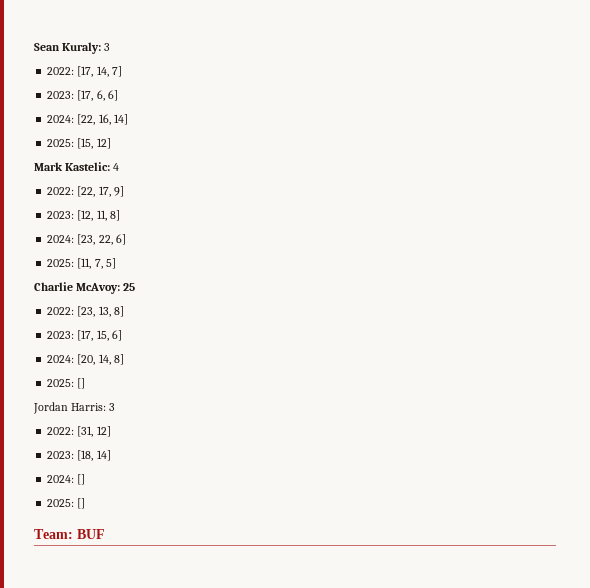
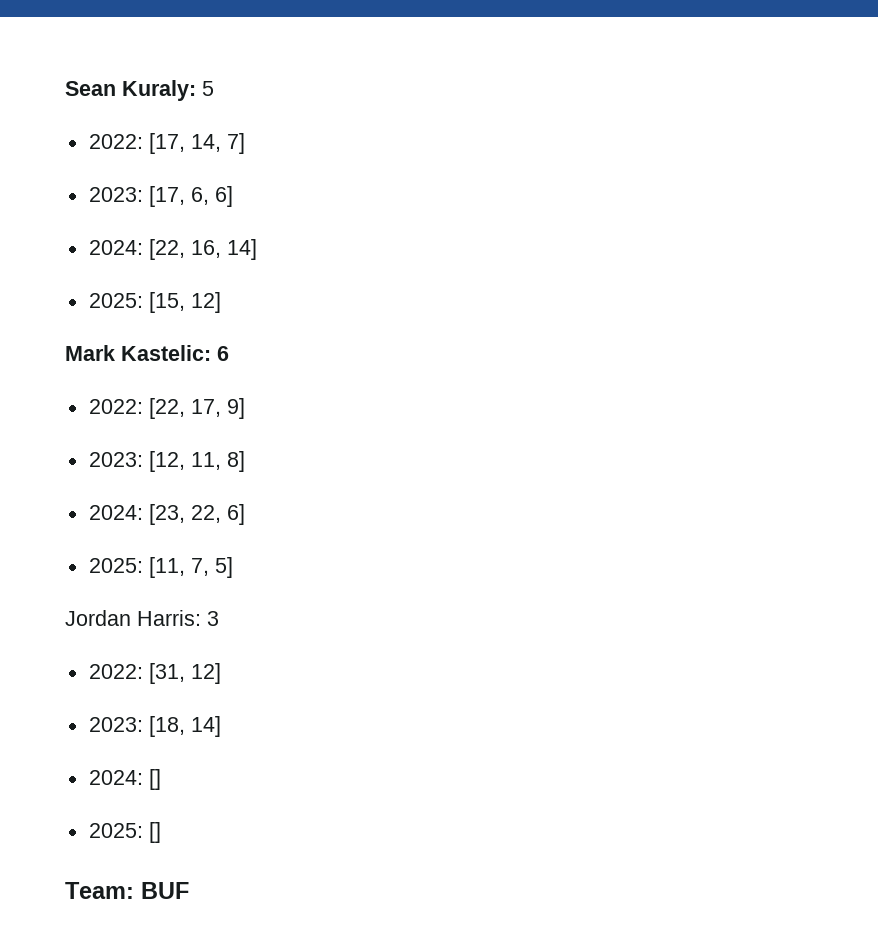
[104,43,111,51] 3 -> [202,81,214,96] 5
[113,163,120,171] 4 -> [217,346,229,361] 6
[34,282,136,294] [47,306,124,317] [47,330,122,341] [47,354,124,365] [47,378,86,389] // Charlie McAvoy: 25 // 2022: [23, 13, 8] // 2023: [17, 15, 6] // 2024: [20, 14, 8] // 2025: [] -> (233, 567) none

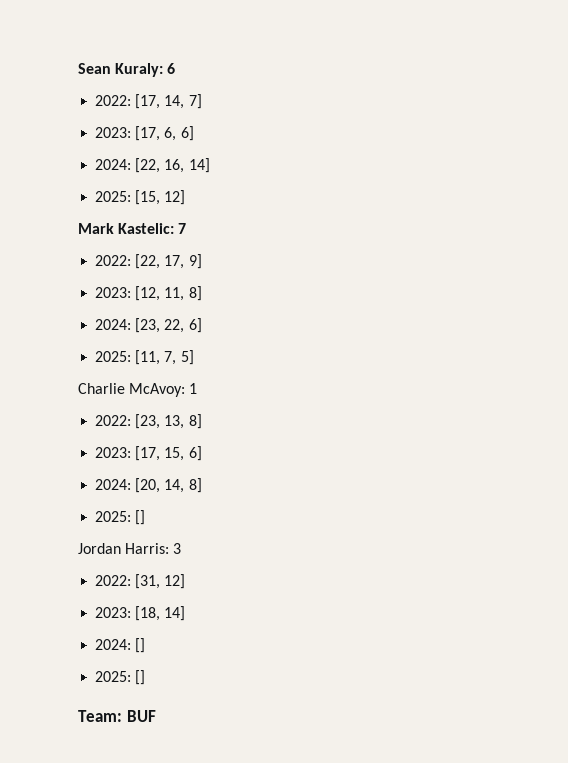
[202,81,214,96] 5 -> [167,63,176,74] 6
[217,346,229,361] 6 -> [178,223,187,234] 7
(233, 567) none -> [78,383,198,397] [95,414,202,429] [95,446,202,461] [95,478,202,493] [95,510,146,525] // Charlie McAvoy: 1 // 2022: [23, 13, 8] // 2023: [17, 15, 6] // 2024: [20, 14, 8] // 2025: []

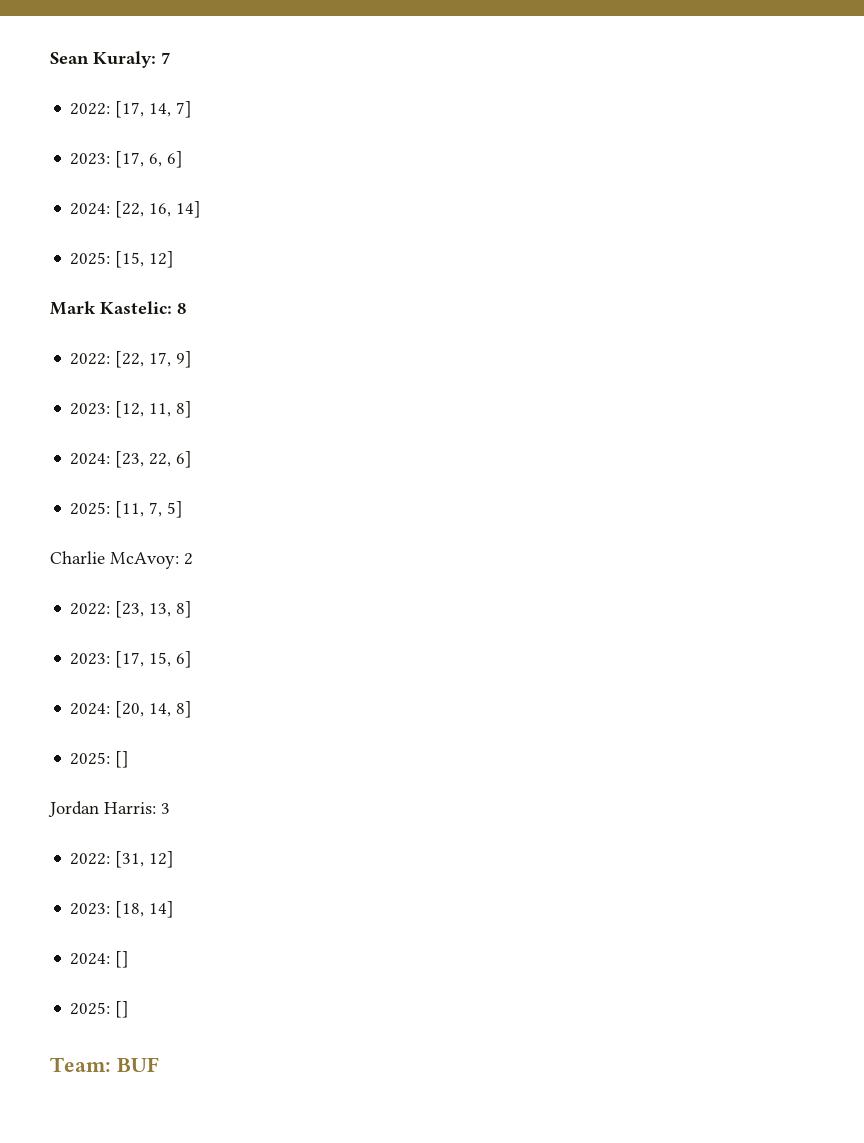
[167,63,176,74] 6 -> [161,52,171,64] 7
[178,223,187,234] 7 -> [177,303,187,314] 8
[189,383,198,394] 1 -> [184,553,193,565] 2

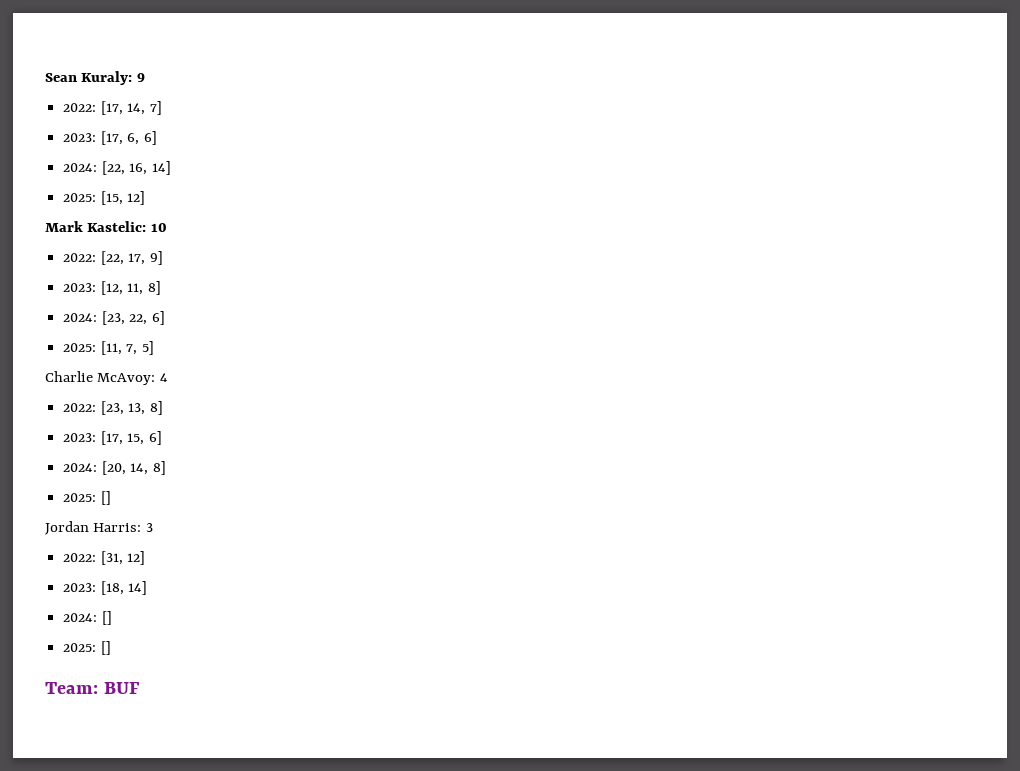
[161,52,171,64] 7 -> [136,73,145,82] 9
[177,303,187,314] 8 -> [150,223,167,232] 10
[184,553,193,565] 2 -> [159,373,168,382] 4

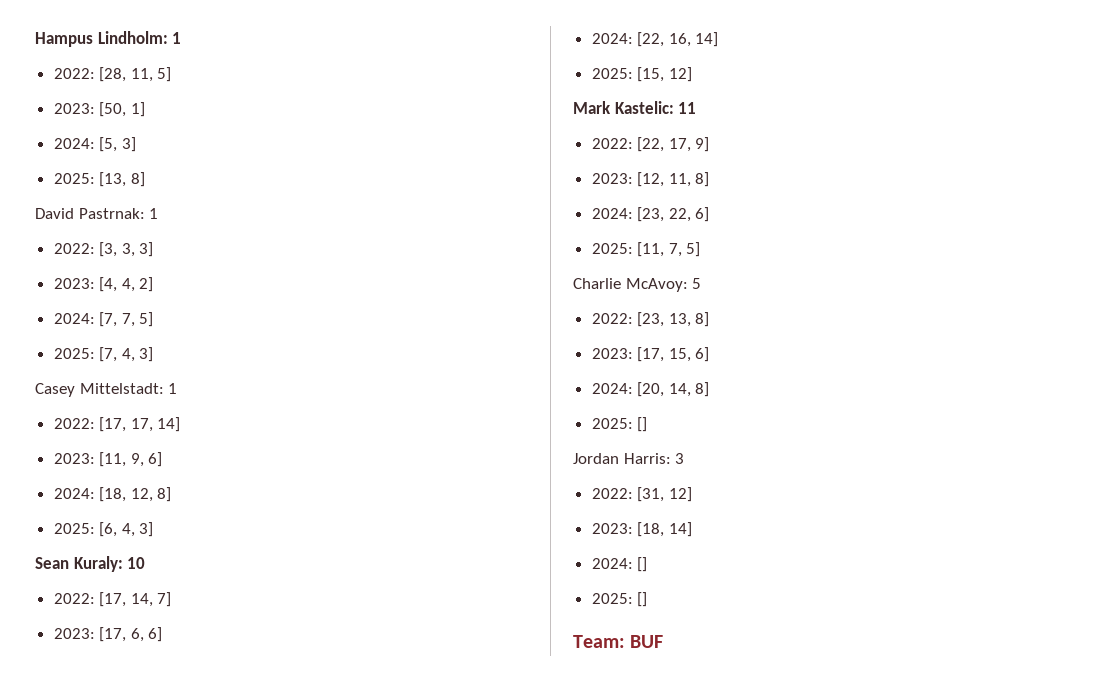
(45, 77) none -> [35,31,182,47] [53,67,172,82] [53,102,145,117] [53,137,136,152] [53,172,145,187] [35,208,159,219] [53,242,154,257] [53,277,154,292] [53,312,154,327] [53,347,154,362] [35,383,178,397] [53,417,181,432] [53,452,163,467] [53,487,172,502] [53,522,154,537] Hampus Lindholm: 1 // 2022: [28, 11, 5] // 2023: [50, 1] // 2024: [5, 3] // 2025: [13, 8] // David Pastrnak: 1 // 2022: [3, 3, 3] // 2023: [4, 4, 2] // 2024: [7, 7, 5] // 2025: [7, 4, 3] // Casey Mittelstadt: 1 // 2022: [17, 17, 14] // 2023: [11, 9, 6] // 2024: [18, 12, 8] // 2025: [6, 4, 3] //
[136,73,145,82] 9 -> [127,557,146,569] 10
[150,223,167,232] 10 -> [678,102,697,114] 11
[159,373,168,382] 4 -> [692,278,702,289] 5

